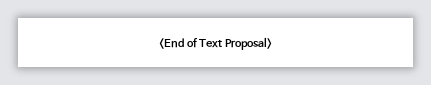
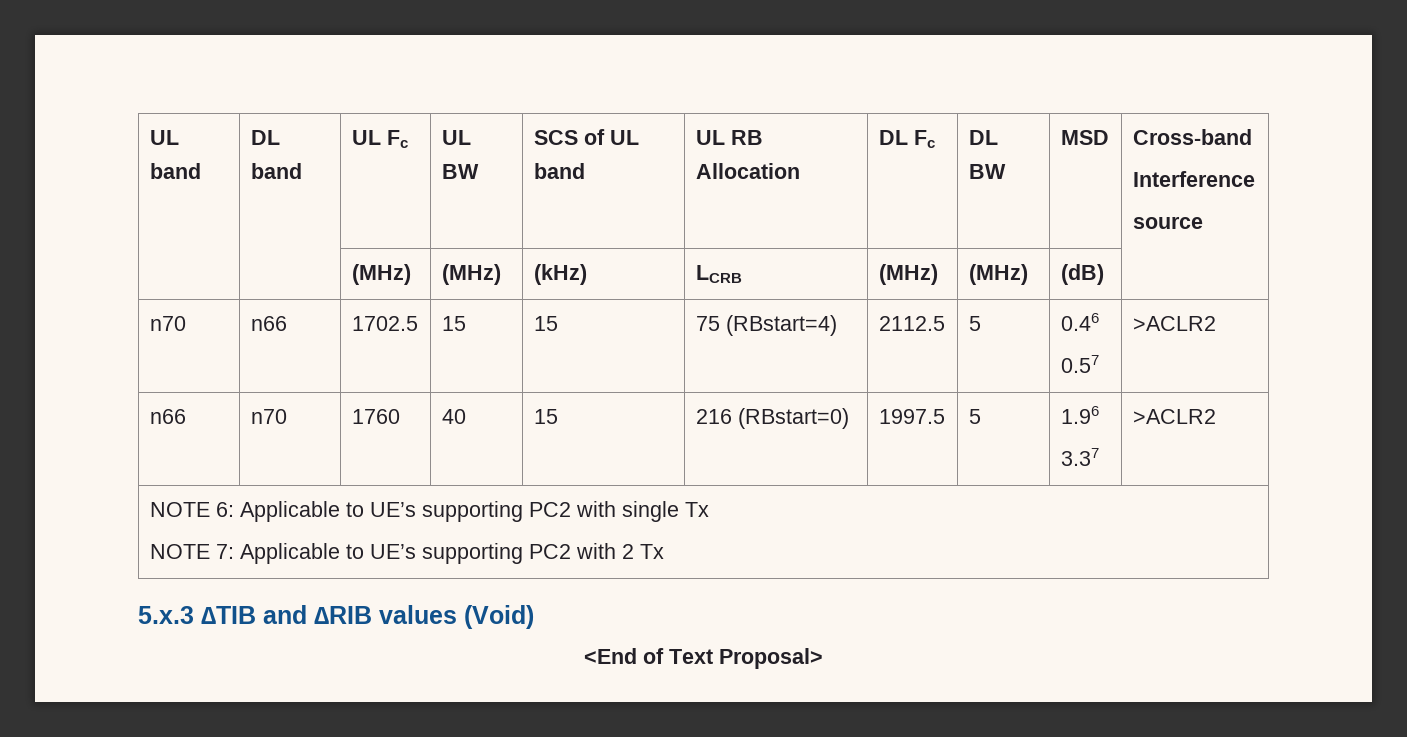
(158, 43) none -> [149,130,179,145] [149,163,201,179] [250,130,280,145] [250,163,302,179] [351,130,408,148] [441,130,471,145] [441,164,479,179] [533,129,639,145] [533,163,585,179] [695,130,763,145] [695,163,800,179] [878,130,935,148] [968,130,998,145] [968,164,1006,179] [1060,130,1109,145] [1132,129,1252,145] [1132,171,1255,187] [1132,216,1203,229] [351,264,411,285] [441,264,501,285] [533,264,587,285] [695,265,742,283] [878,264,938,285] [968,264,1028,285] [1060,264,1104,285] [149,316,186,331] [250,316,287,331] [351,316,418,331] [441,316,466,331] [533,316,558,331] [695,315,837,336] [878,316,945,331] [968,316,981,331] [1060,313,1099,331] [1060,355,1099,373] [1132,316,1216,331] [149,409,186,424] [250,409,287,424] [351,409,400,424] [441,409,466,424] [533,409,558,424] [695,408,849,429] [878,409,945,424] [968,409,981,424] [1060,406,1099,424] [1060,448,1099,466] [1132,409,1216,424] [149,501,709,522] [149,543,664,564] [138,605,534,629] UL band | DL band | UL Fc | UL BW | SCS of UL band | UL RB Allocation | DL Fc | DL BW | MSD | Cross-band // Interference // source // | | (MHz) | (MHz) | (kHz) | LCRB | (MHz) | (MHz) | (dB) | // n70 | n66 | 1702.5 | 15 | 15 | 75 (RBstart=4) | 2112.5 | 5 | 0.46 // 0.57 | >ACLR2 // n66 | n70 | 1760 | 40 | 15 | 216 (RBstart=0) | 1997.5 | 5 | 1.96 // 3.37 | >ACLR2 // NOTE 6: Applicable to UE’s supporting PC2 with single Tx // NOTE 7: Applicable to UE’s supporting PC2 with 2 Tx // 5.x.3 ∆TIB and ∆RIB values (Void) //

